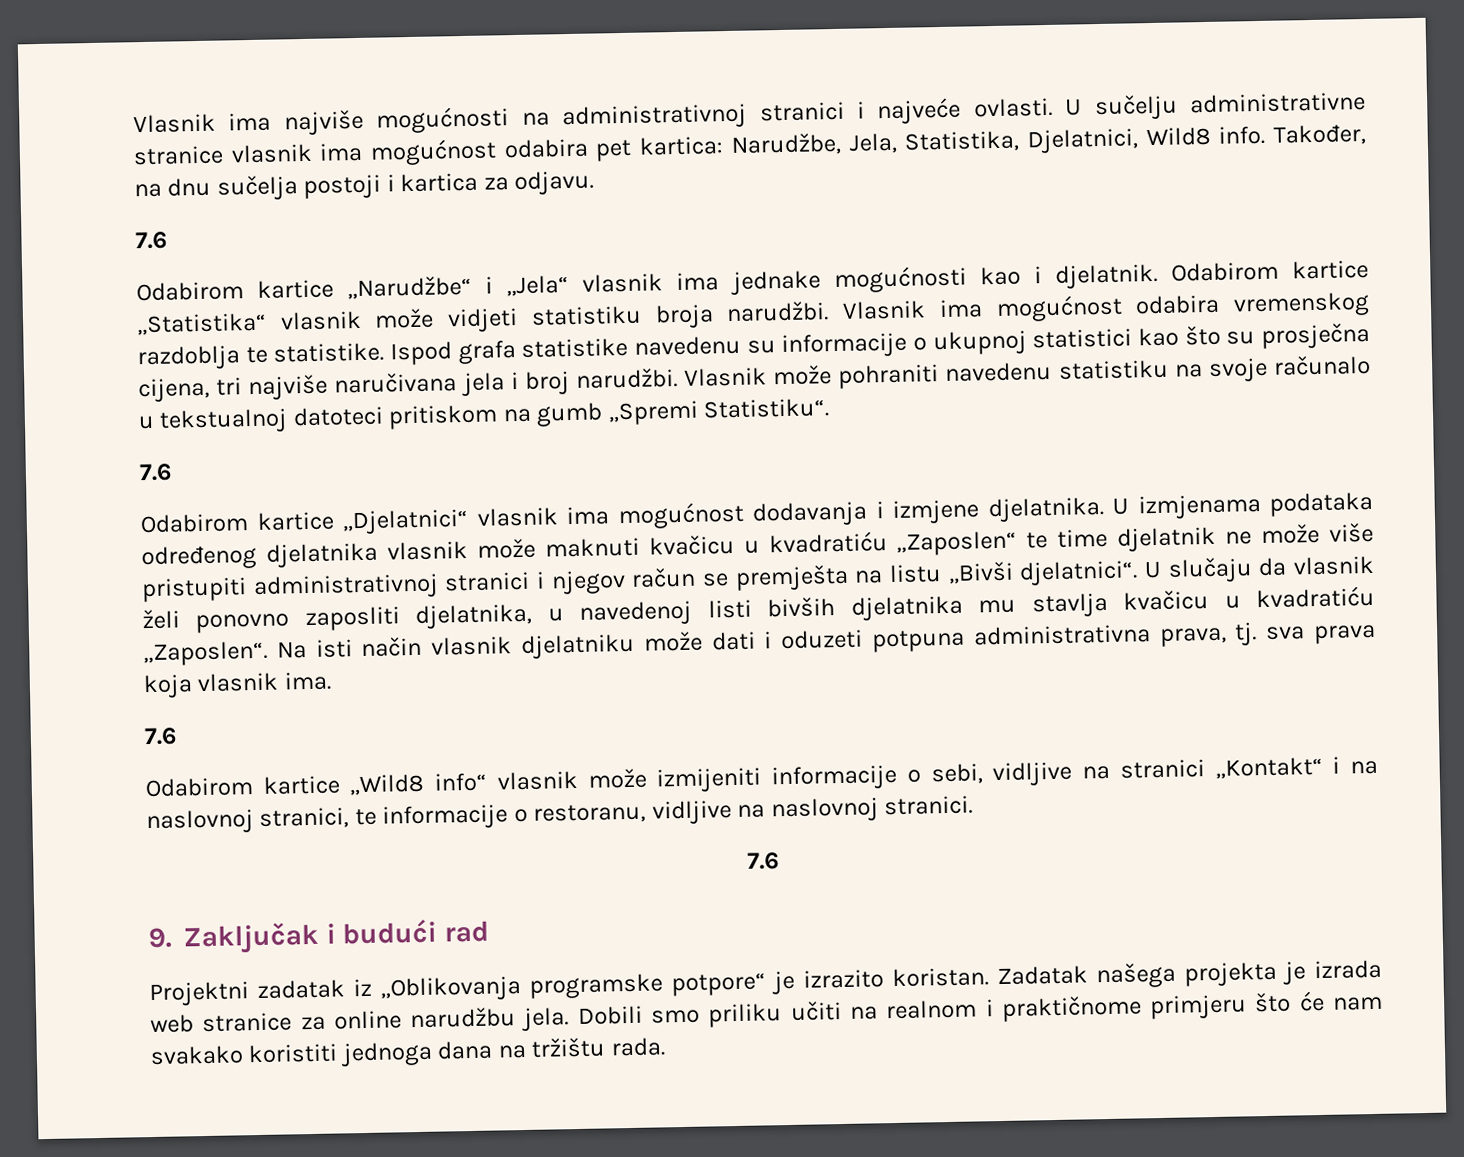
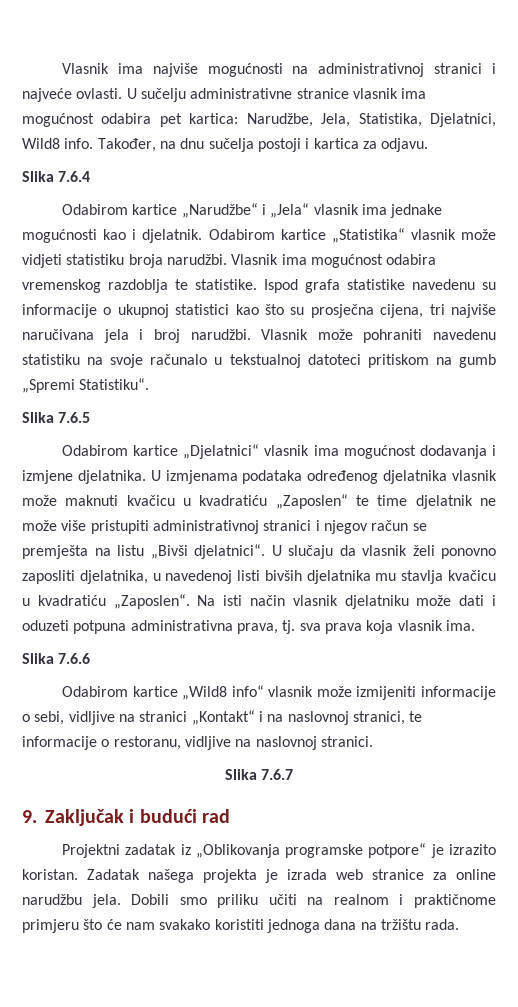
[135,231,168,250] 7.6 -> [22,171,91,182] Slika 7.6.4
[139,463,173,482] 7.6 -> [22,412,91,423] Slika 7.6.5
[144,727,178,746] 7.6 -> [22,653,91,664] Slika 7.6.6
[747,852,780,870] 7.6 -> [224,769,294,780] Slika 7.6.7

